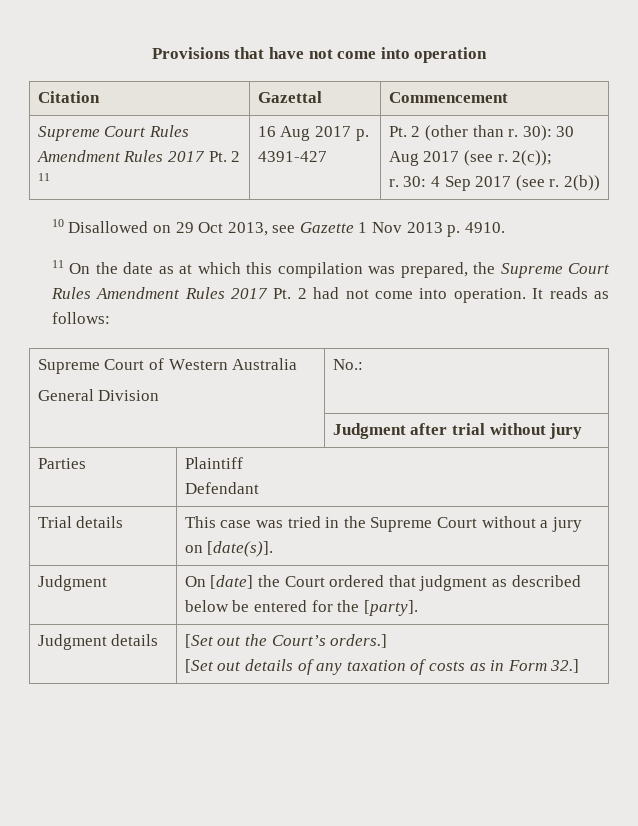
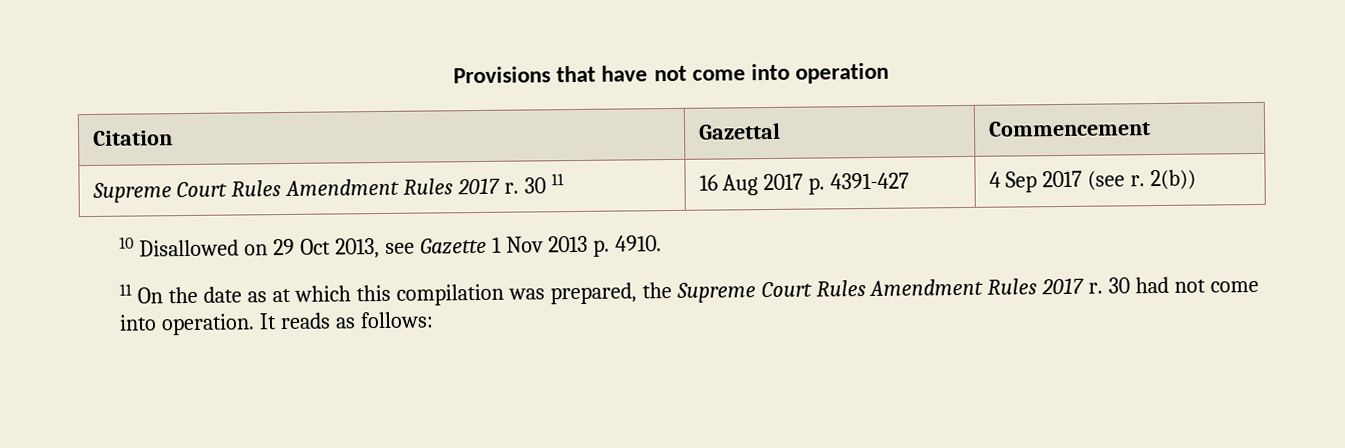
[208,151,241,162] Pt. 2 -> [504,177,547,194] r. 30
[388,125,575,141] [388,150,553,166] [388,176,427,187] Pt. 2 (other than r. 30): 30 Aug 2017 (see r. 2(c)); // r. 30: -> (910, 181) none
[273,288,307,299] Pt. 2 -> [1088,277,1131,294] r. 30
[37,358,298,374] [37,389,160,401] [332,359,363,370] [332,423,583,439] [37,458,86,469] [184,457,243,469] [184,482,259,494] [37,516,124,528] [184,516,582,532] [184,541,274,557] [37,575,107,591] [184,575,581,591] [184,600,418,616] [37,634,159,650] [184,634,388,648] [184,659,580,675] // Supreme Court of Western Australia // General Division | No.: // | Judgment after trial without jury // Parties | Plaintiff // Defendant // Trial details | This case was tried in the Supreme Court without a jury on [date(s)]. // Judgment | On [date] the Court ordered that judgment as described below be entered for the [party]. // Judgment details | [Set out the Court’s orders.] // [Set out details of any taxation of costs as in Form 32.] -> (435, 320) none

